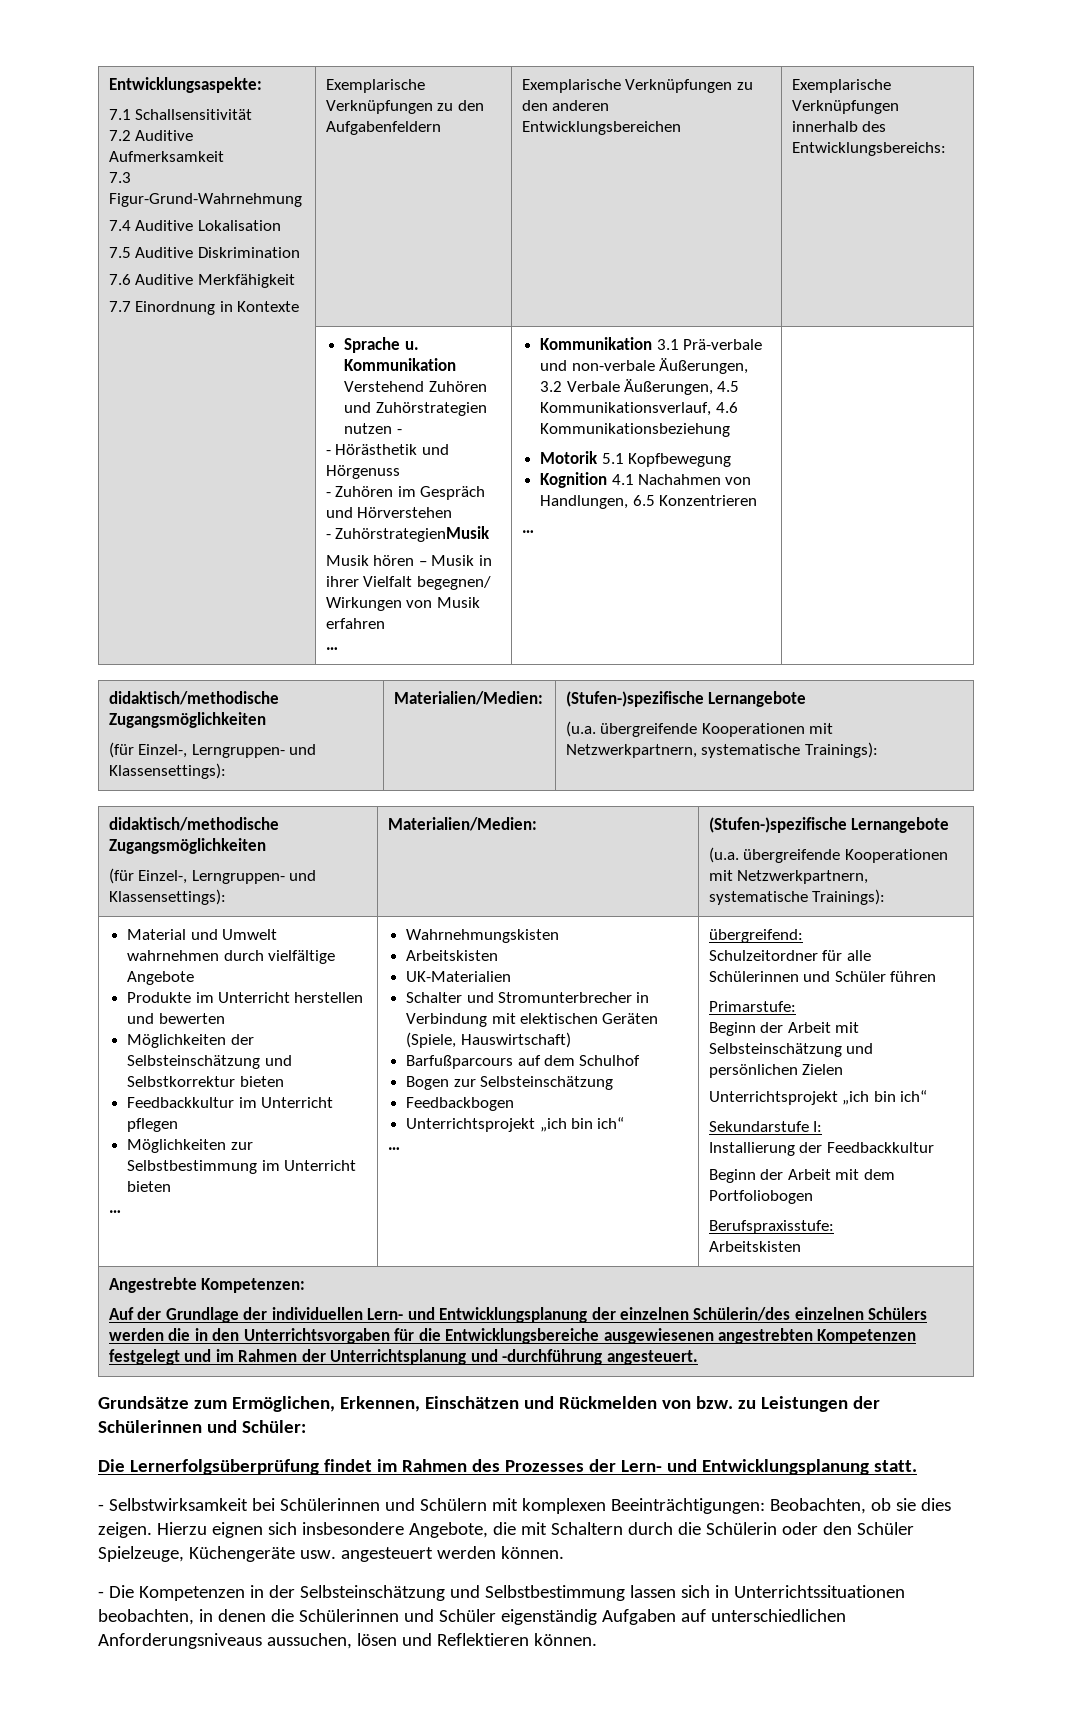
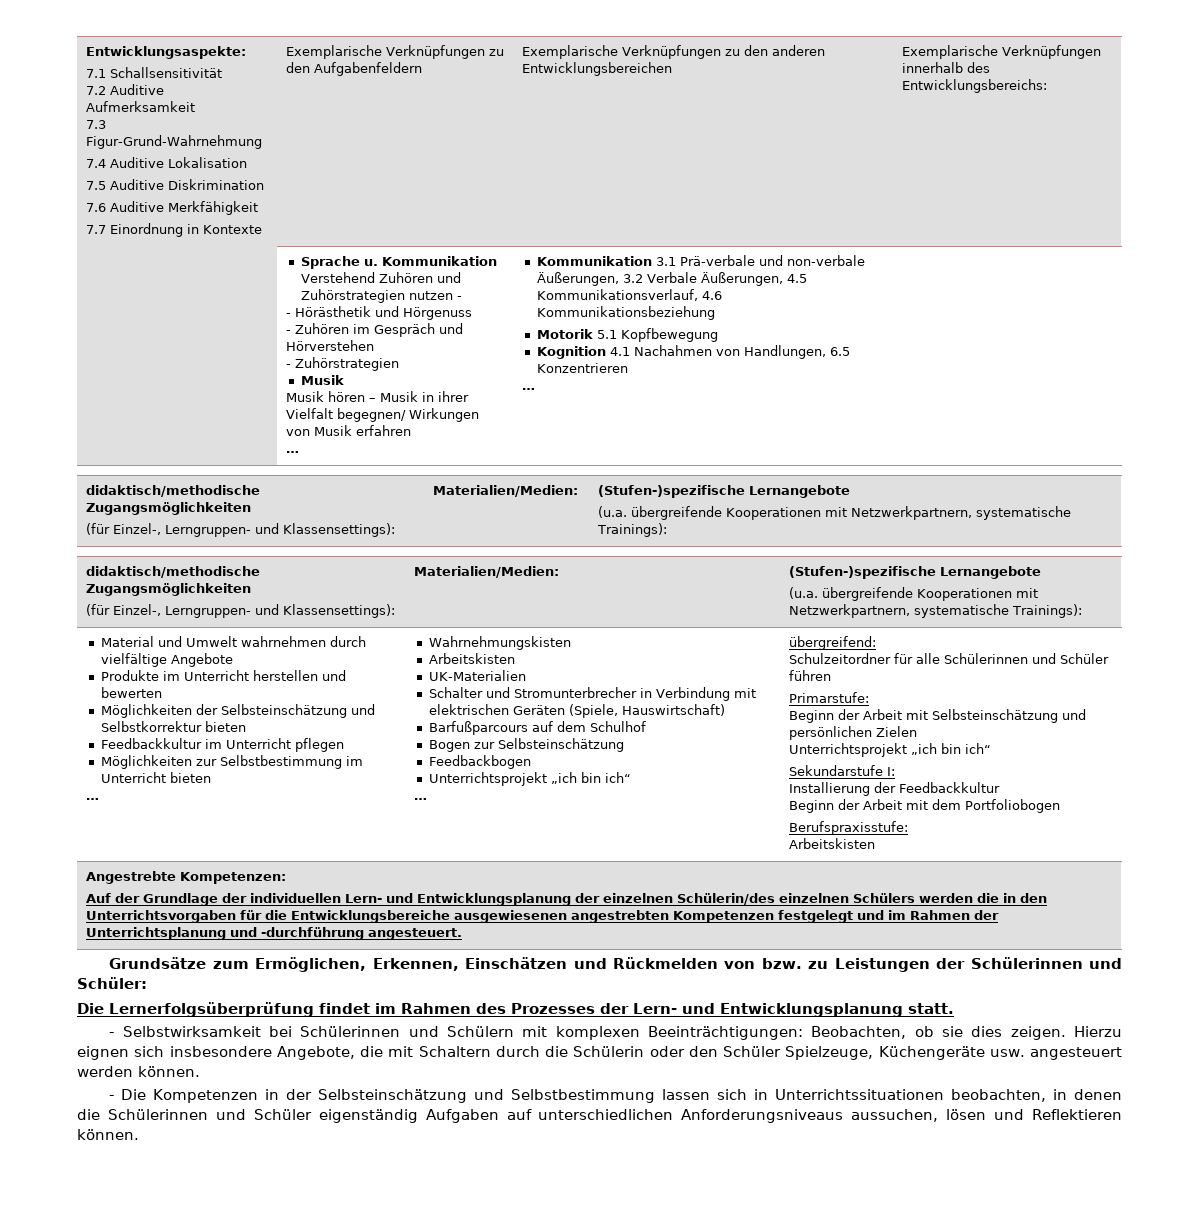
[335,526,491,542] ZuhörstrategienMusik -> [295,357,400,371] [300,375,344,385] Zuhörstrategien // Musik
[519,1013,598,1024] elektischen -> [428,704,509,715] elektrischen

